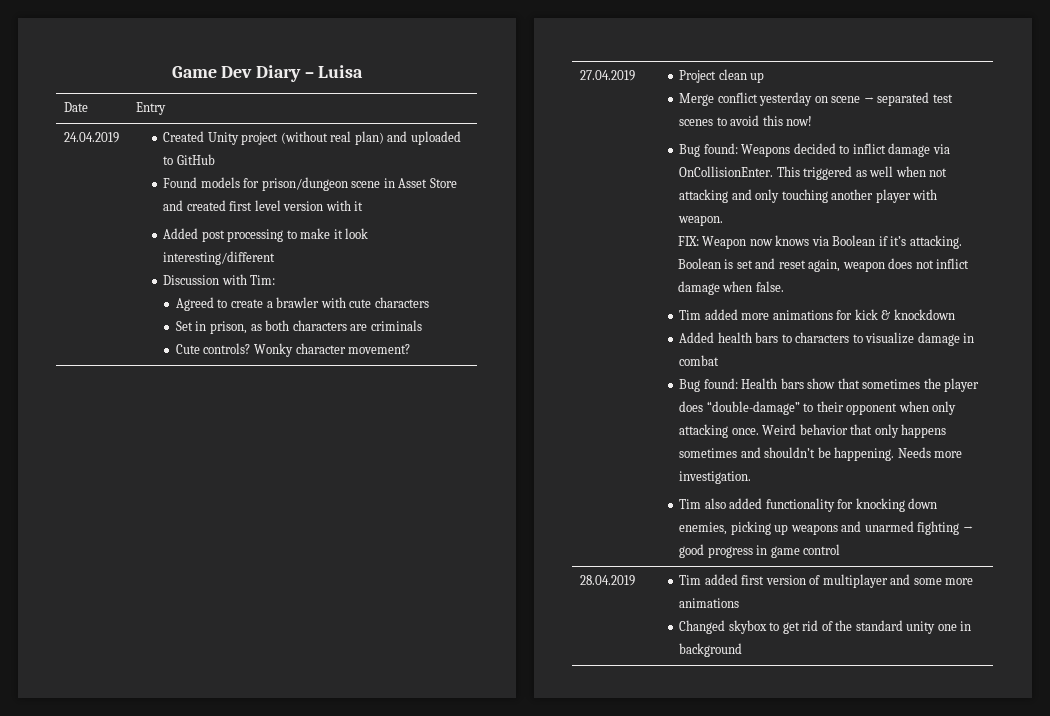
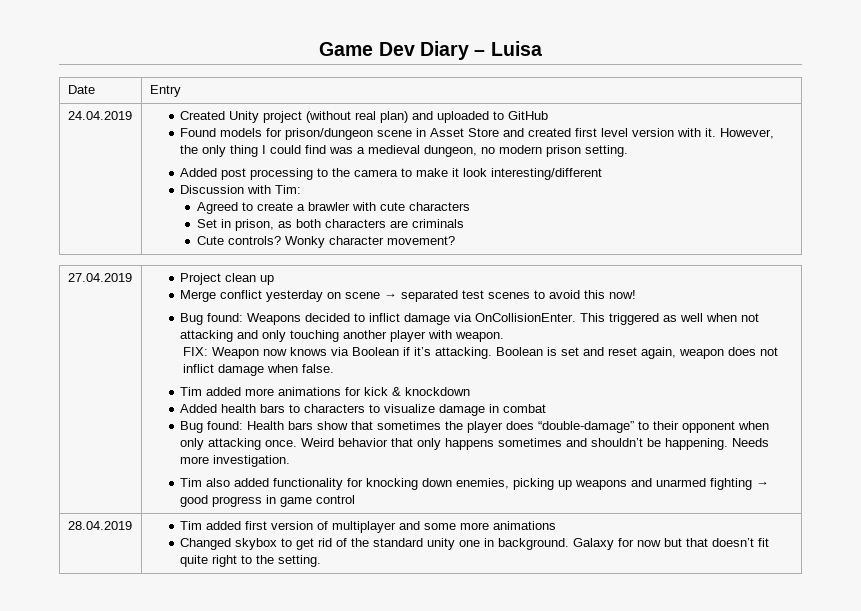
[354,201,364,211] it -> [705,128,775,139] [180,145,629,157] it. However, the only thing I could find was a medieval dungeon, no modern prison setting.
(297, 234) none -> [332,168,413,177] the camera to
[679,643,743,657] background -> [498,538,770,550] [180,555,322,567] background. Galaxy for now but that doesn’t fit quite right to the setting.

